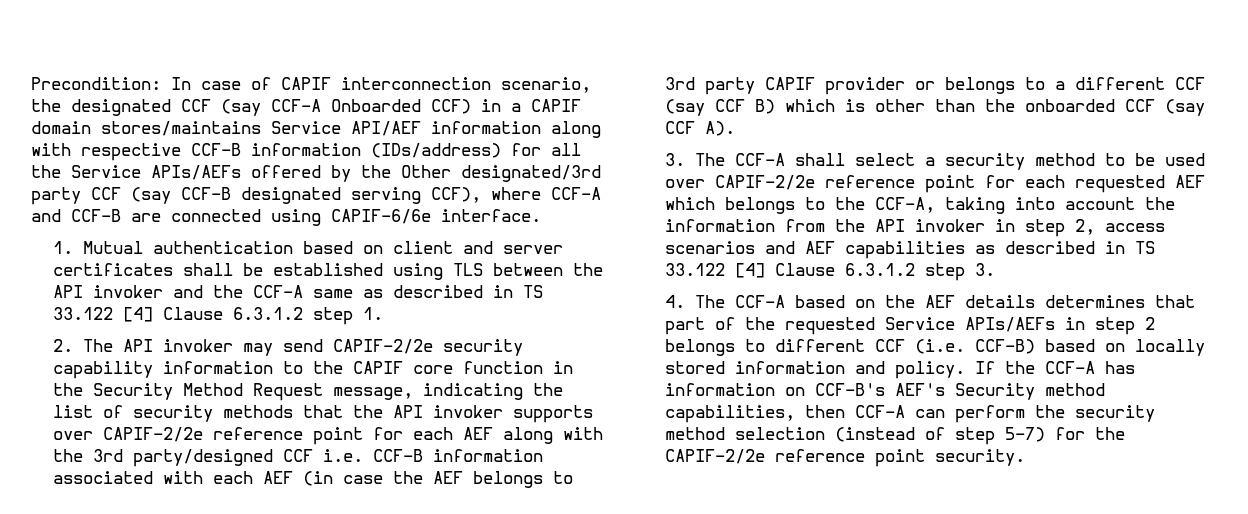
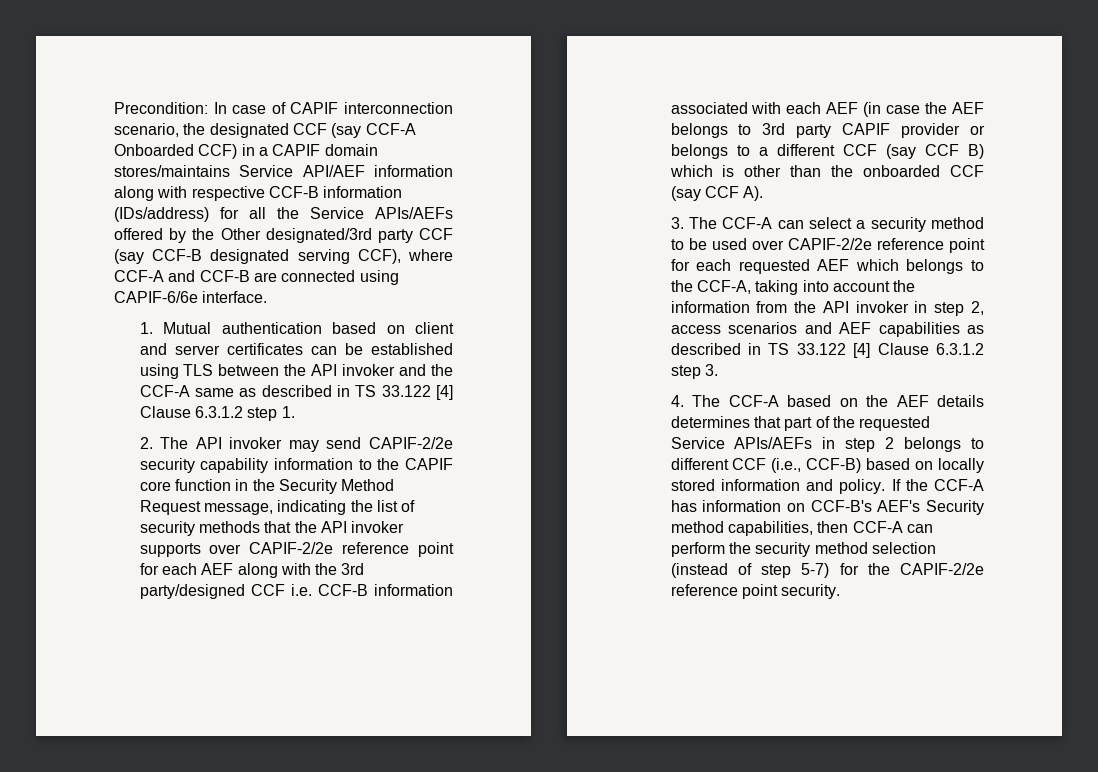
[183,263,234,276] shall -> [310,346,337,355] can
[795,153,846,166] shall -> [777,220,804,229] can
[915,339,966,354] (i.e. -> [771,458,802,473] (i.e.,

